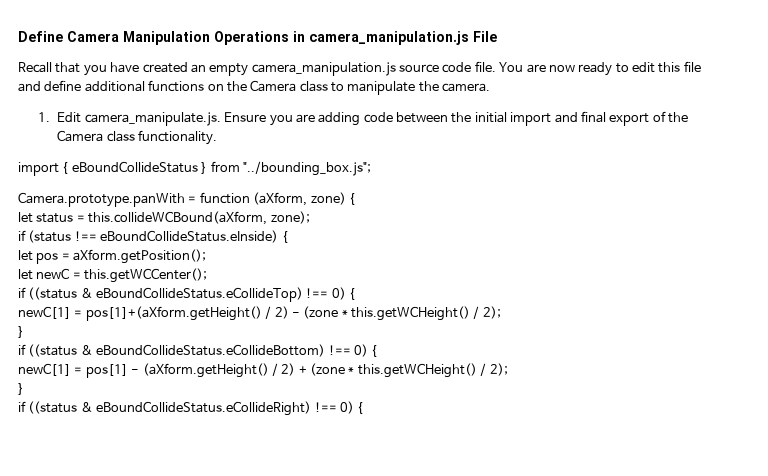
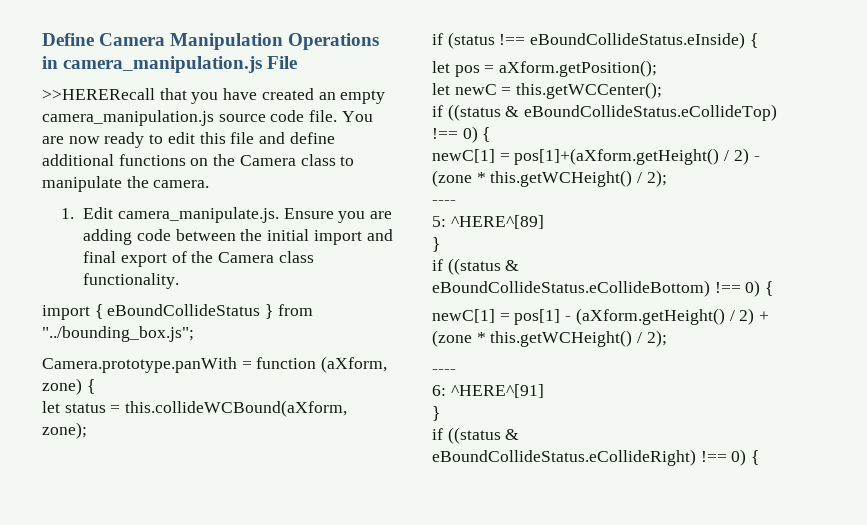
[18,62,52,73] Recall -> [42,88,155,100] >>HERERecall
(501, 312) none -> [432,200,456,205] [432,215,544,229] // ---- // 5: ^HERE^[89]
(508, 369) none -> [432,369,456,374] [432,384,544,398] // ---- // 6: ^HERE^[91]

